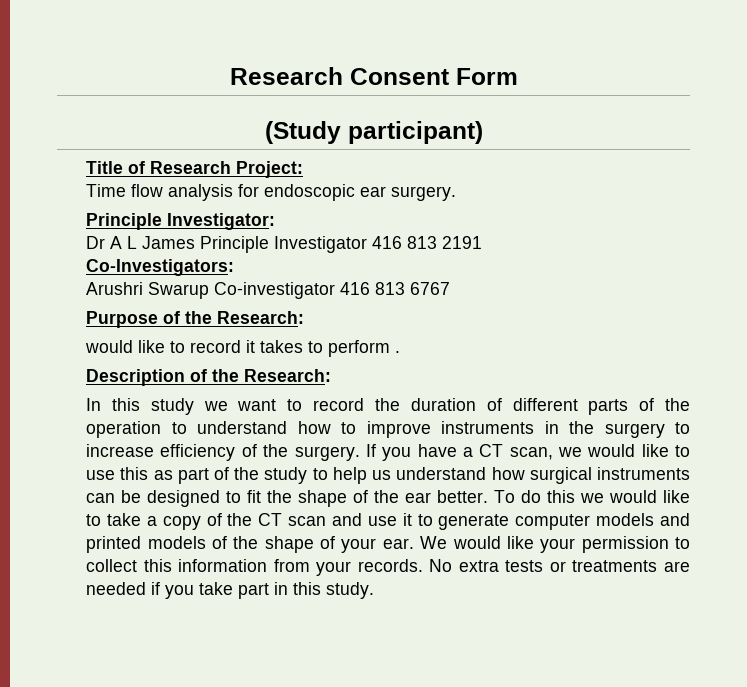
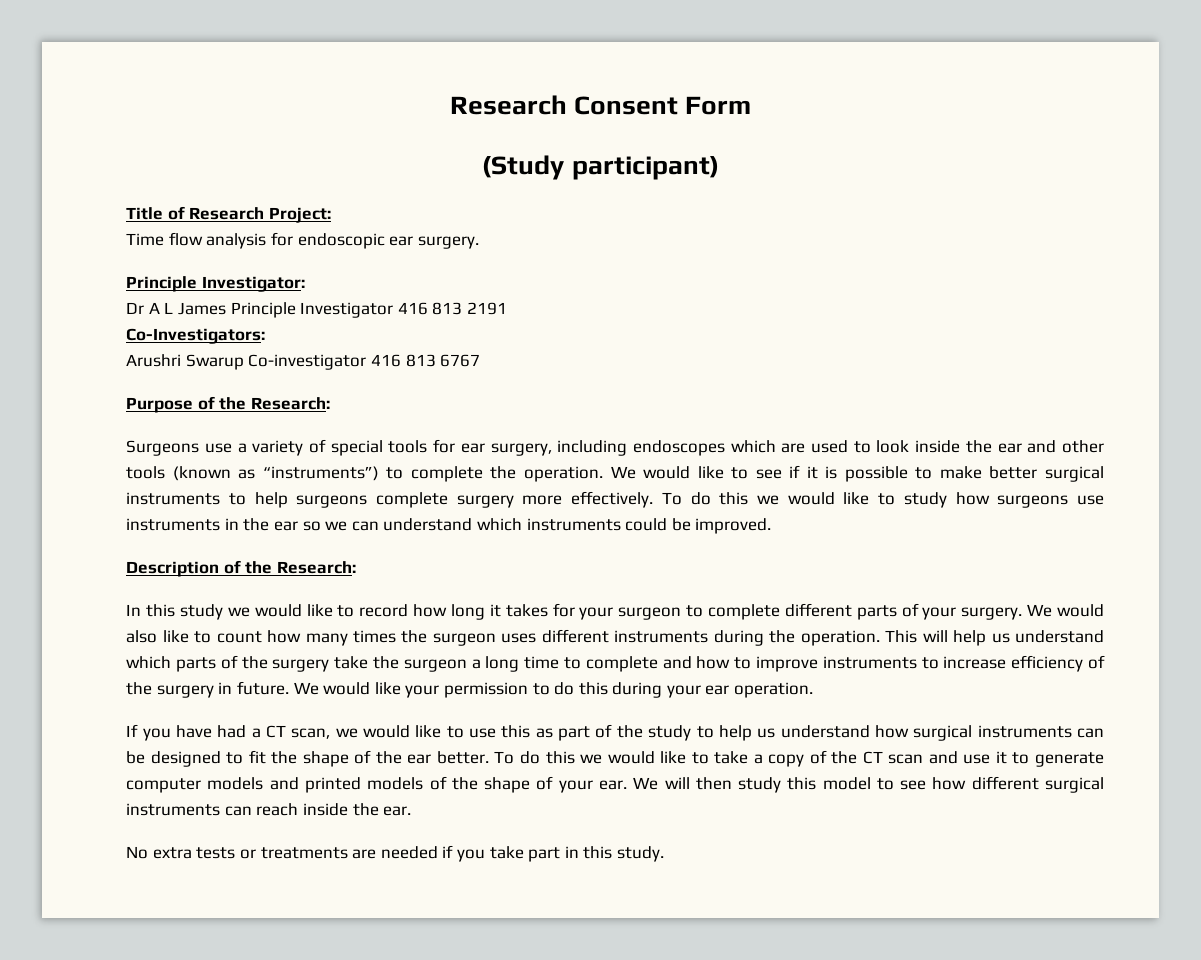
[85,340,401,357] would like to record it takes to perform . -> [126,439,1104,456] [126,465,1104,482] [126,491,1105,508] [126,518,772,534] Surgeons use a variety of special tools for ear surgery, including endoscopes which are used to look inside the ear and other tools (known as “instruments”) to complete the operation. We would like to see if it is possible to make better surgical instruments to help surgeons complete surgery more effectively. To do this we would like to study how surgeons use instruments in the ear so we can understand which instruments could be improved.
[237,398,690,415] [86,421,288,438] want to record the duration of different parts of the operation to understand -> [254,603,1105,620] [126,629,1105,646] [126,655,692,672] would like to record how long it takes for your surgeon to complete different parts of your surgery. We would also like to count how many times the surgeon uses different instruments during the operation. This will help us understand which parts of the surgery take the surgeon a long time to complete and
[544,421,665,438] in the surgery -> (917, 662) none
[294,446,360,461] surgery. -> [156,681,814,698] surgery in future. We would like your permission to do this during your ear operation. //
(457, 450) none -> [217,725,247,738] had
[452,536,690,553] [86,559,423,576] would like your permission to collect this information from your records. -> [664,776,1104,793] [126,803,412,816] will then study this model to see how different surgical instruments can reach inside the ear. //

